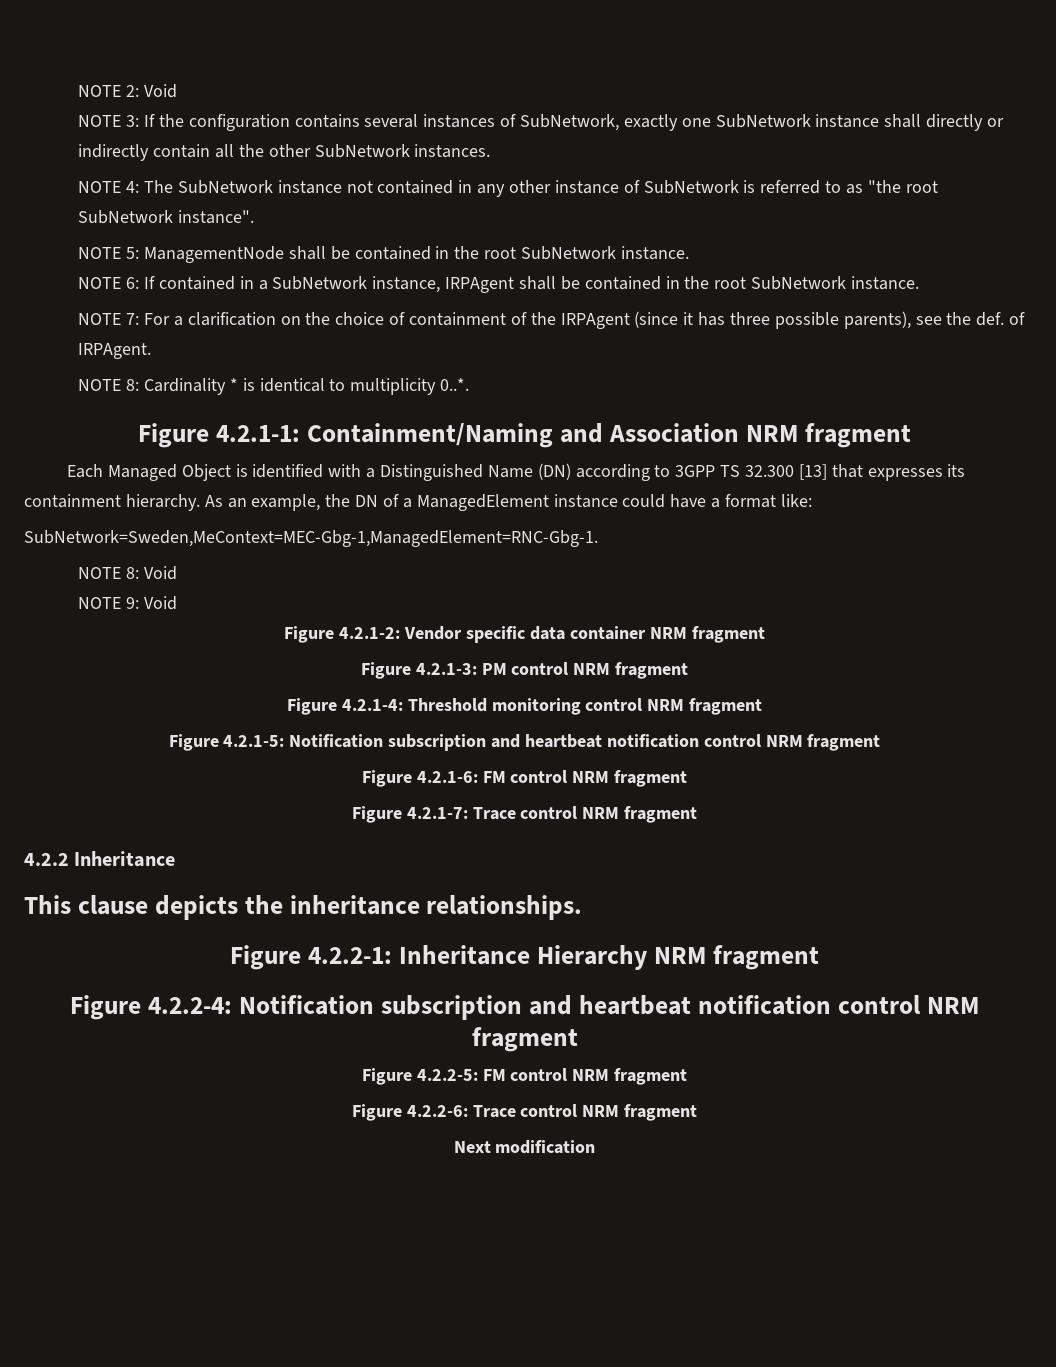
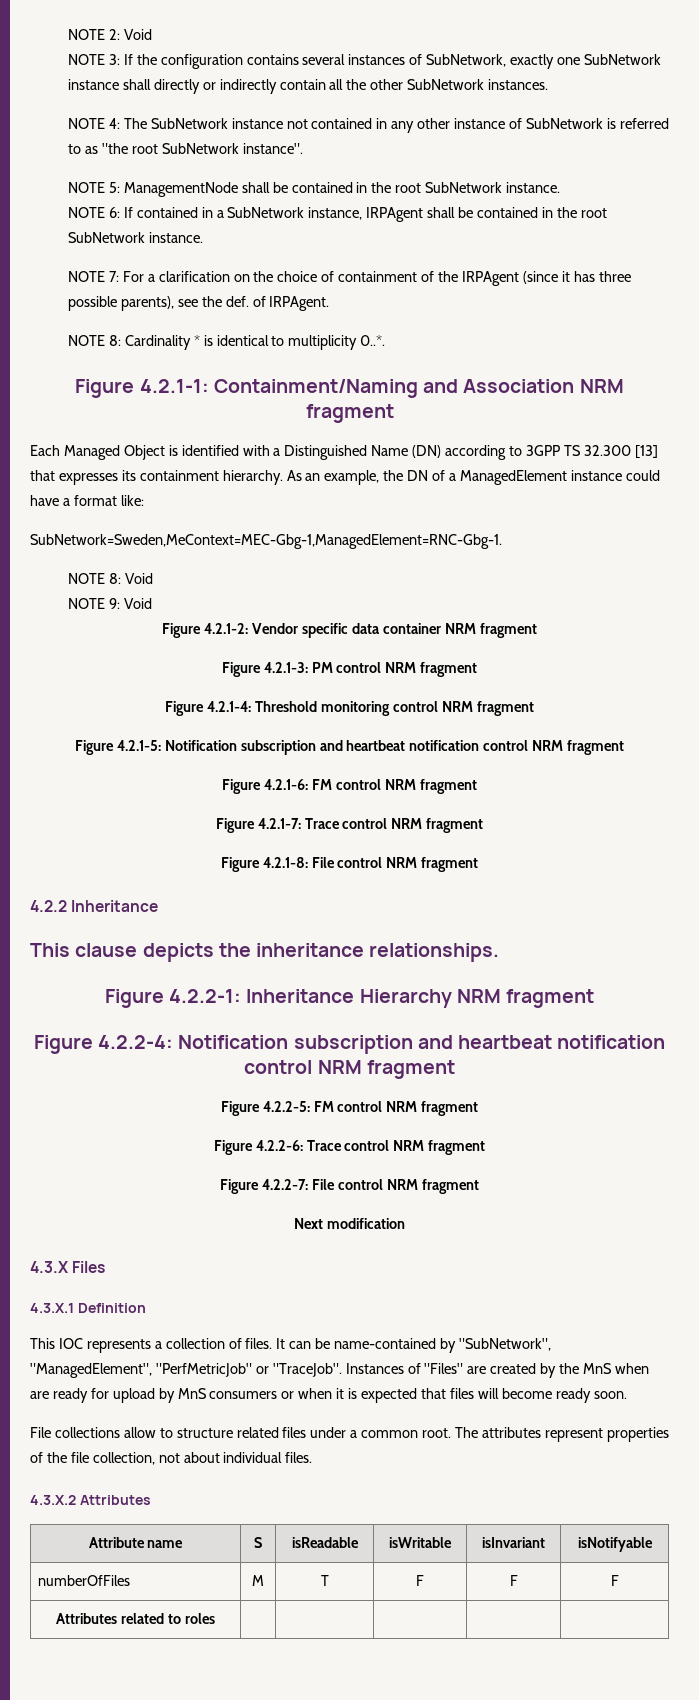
(698, 814) none -> [220,857,479,872] // Figure 4.2.1-8: File control NRM fragment
[453,1140,596,1154] Next modification -> [220,1179,479,1194] [294,1218,405,1229] [30,1261,106,1273] [30,1303,146,1313] [30,1338,551,1353] [30,1363,649,1378] [30,1388,627,1403] [30,1427,669,1442] [30,1452,313,1465] [30,1495,151,1505] [88,1537,184,1548] [254,1537,262,1548] [291,1537,359,1548] [389,1537,452,1548] [482,1537,545,1548] [577,1537,653,1552] [38,1575,131,1586] [252,1575,264,1586] [320,1575,329,1586] [416,1575,424,1586] [509,1575,518,1586] [610,1575,619,1586] [56,1613,215,1624] Figure 4.2.2-7: File control NRM fragment // Next modification // 4.3.X Files // 4.3.X.1 Definition // This IOC represents a collection of files. It can be name-contained by "SubNetwork", "ManagedElement", "PerfMetricJob" or "TraceJob". Instances of "Files" are created by the MnS when are ready for upload by MnS consumers or when it is expected that files will become ready soon. // File collections allow to structure related files under a common root. The attributes represent properties of the file collection, not about individual files. // 4.3.X.2 Attributes // Attribute name | S | isReadable | isWritable | isInvariant | isNotifyable // numberOfFiles | M | T | F | F | F // Attributes related to roles | | | | |

